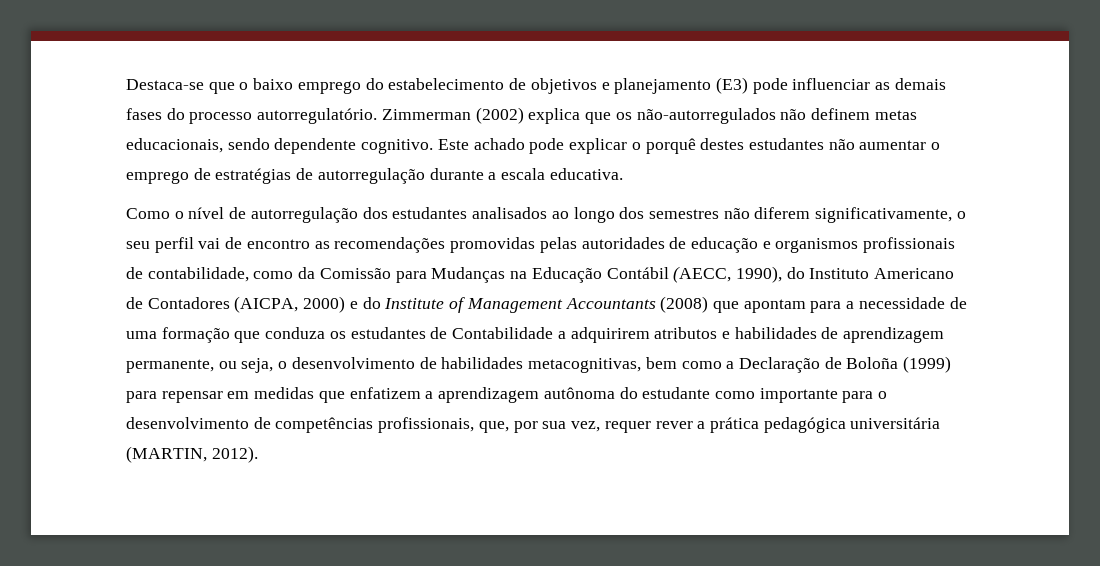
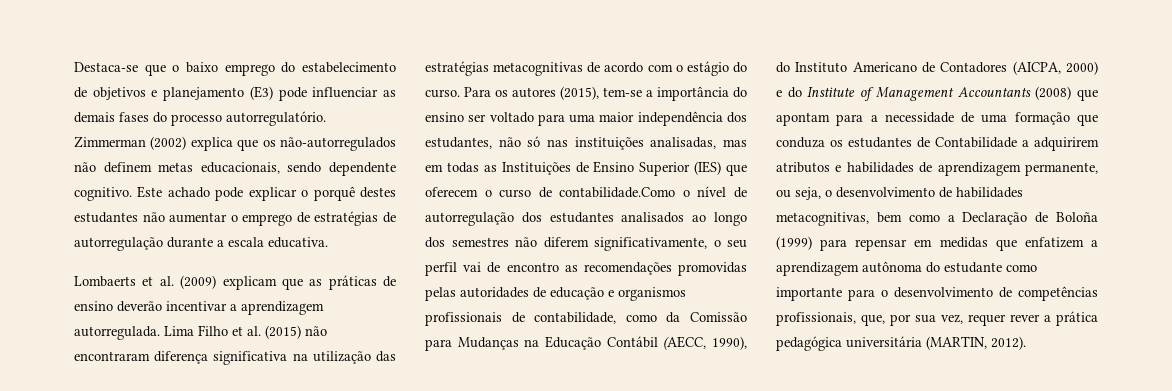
[126,208,170,219] Como -> [74,275,396,290] [74,301,324,315] [74,325,327,340] [74,351,396,365] [425,61,747,76] [425,86,747,101] [425,111,747,126] [425,136,747,150] [425,161,747,176] [425,187,676,198] Lombaerts et al. (2009) explicam que as práticas de ensino deverão incentivar a aprendizagem autorregulada. Lima Filho et al. (2015) não encontraram diferença significativa na utilização das estratégias metacognitivas de acordo com o estágio do curso. Para os autores (2015), tem-se a importância do ensino ser voltado para uma maior independência dos estudantes, não só nas instituições analisadas, mas em todas as Instituições de Ensino Superior (IES) que oferecem o curso de contabilidade.Como

